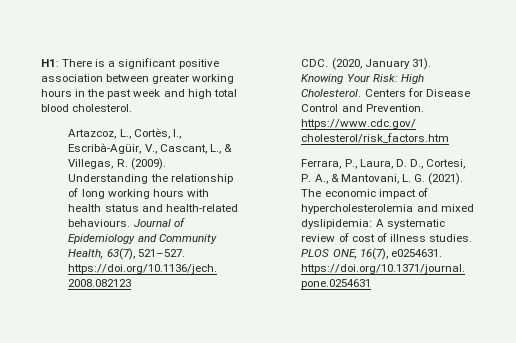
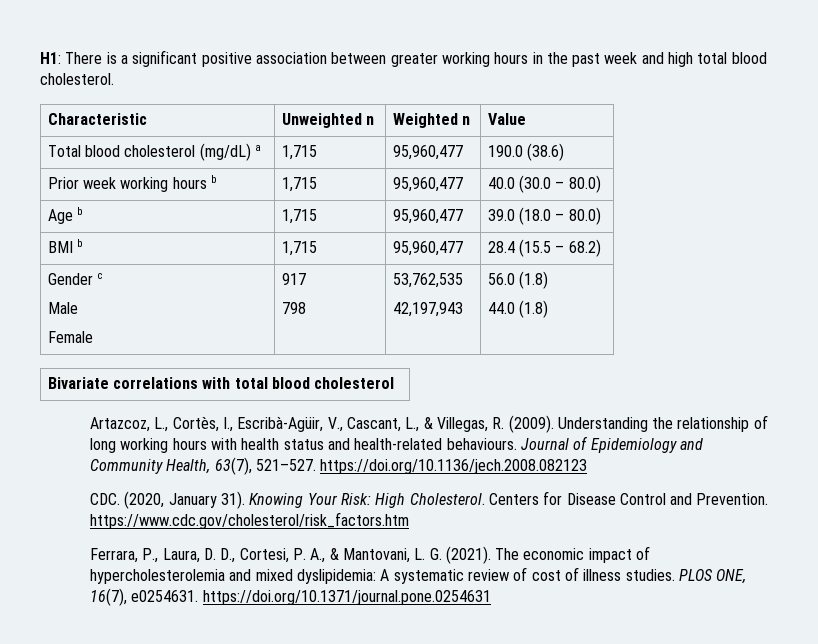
(133, 108) none -> [47,113,147,125] [281,113,375,128] [392,113,471,128] [487,113,526,125] [47,143,262,161] [281,145,317,160] [392,145,463,160] [487,143,565,161] [47,175,217,192] [281,177,317,192] [392,177,463,192] [487,175,601,193] [47,207,83,224] [281,209,317,224] [392,209,463,224] [487,207,601,225] [47,239,83,253] [281,241,317,256] [392,241,463,256] [487,239,601,257] [47,273,103,285] [47,302,78,314] [47,331,93,343] [281,273,306,285] [281,302,306,314] [392,273,463,288] [392,302,463,317] [487,271,549,289] [487,300,549,318] [47,377,395,389] // Characteristic | Unweighted n | Weighted n | Value // Total blood cholesterol (mg/dL) a | 1,715 | 95,960,477 | 190.0 (38.6) // Prior week working hours b | 1,715 | 95,960,477 | 40.0 (30.0 – 80.0) // Age b | 1,715 | 95,960,477 | 39.0 (18.0 – 80.0) // BMI b | 1,715 | 95,960,477 | 28.4 (15.5 – 68.2) // Gender c // Male // Female | 917 // 798 | 53,762,535 // 42,197,943 | 56.0 (1.8) // 44.0 (1.8) // Bivariate correlations with total blood cholesterol

